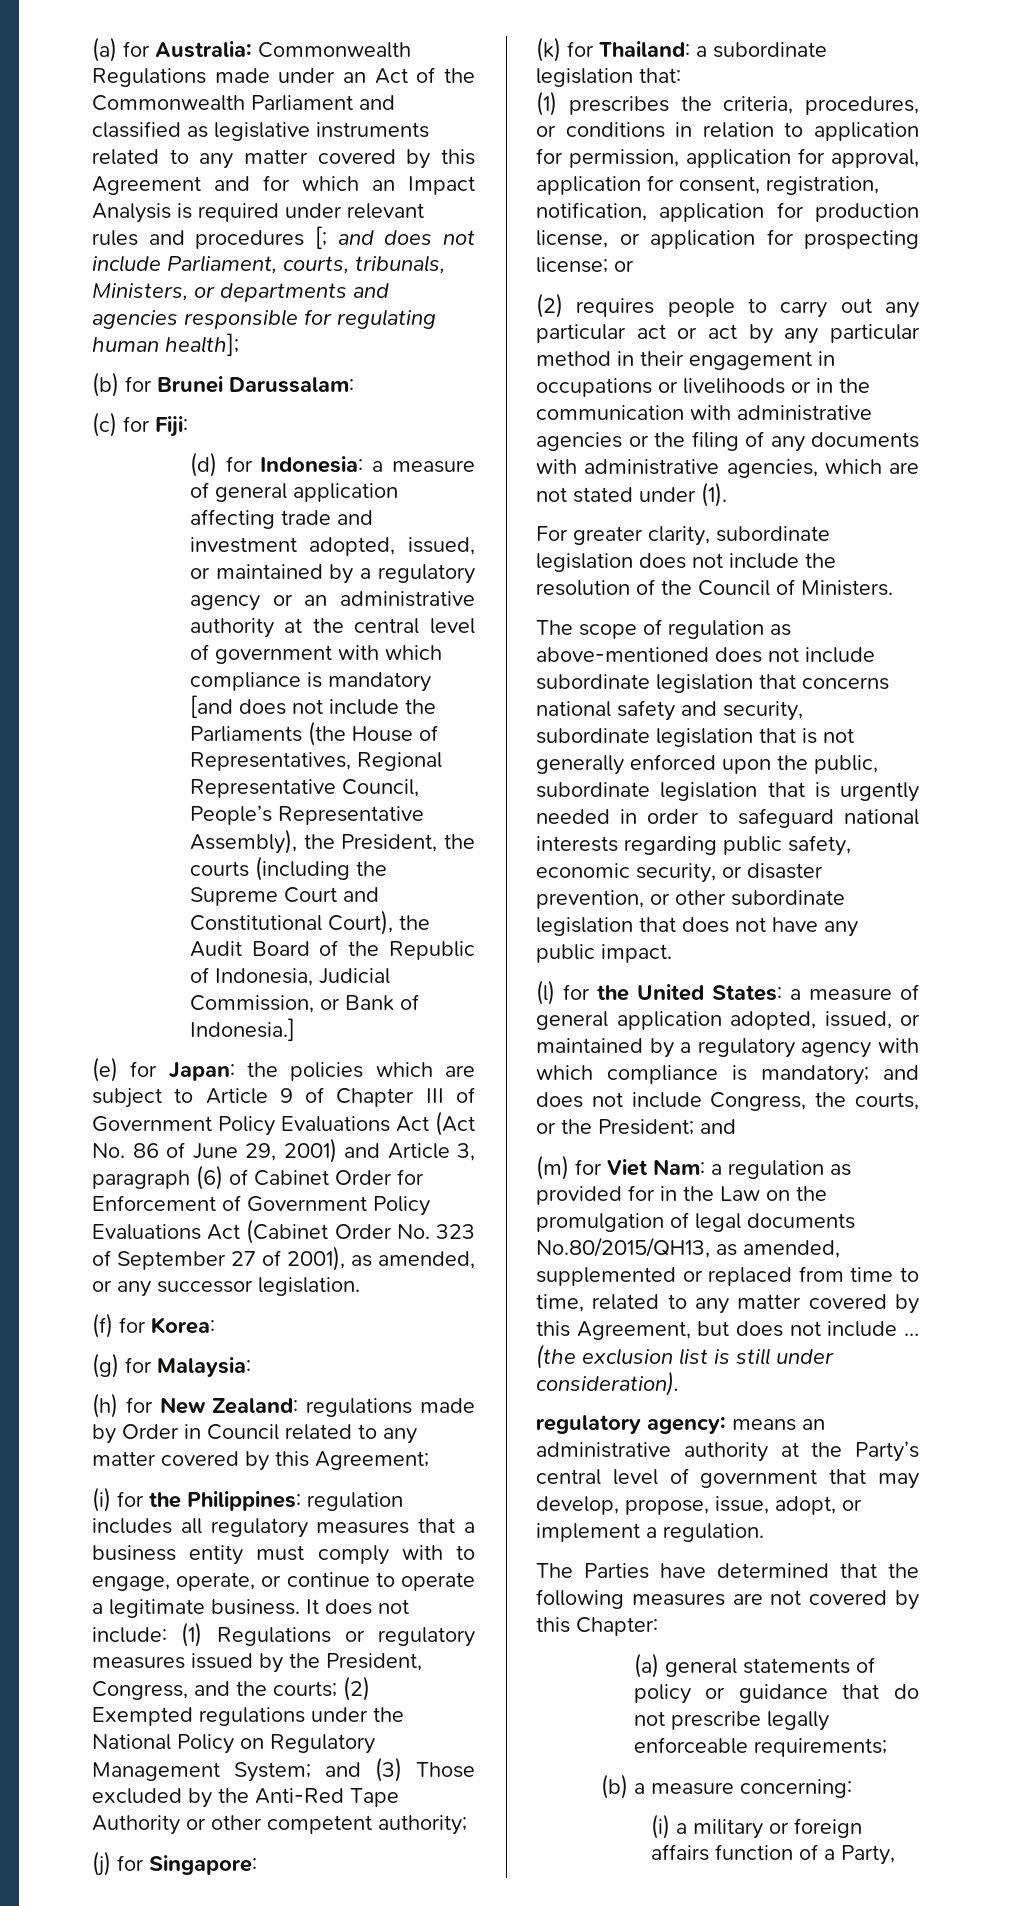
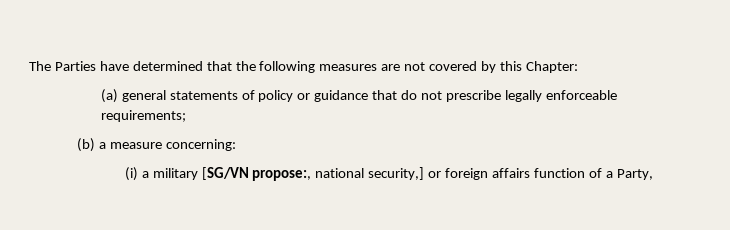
[92,37,411,62] [92,67,476,87] [92,95,395,111] [92,121,429,141] [92,149,475,169] [92,175,475,195] [92,203,424,223] [92,226,475,249] [92,255,445,274] [92,283,389,302] [92,309,436,329] [92,333,239,356] [92,372,354,397] [92,412,188,437] [189,452,476,477] [189,482,398,502] [189,509,373,529] [189,537,476,556] [189,564,476,584] [189,591,475,611] [189,618,475,638] [189,644,442,664] [189,672,431,692] [189,695,436,718] [189,721,438,746] [189,752,442,771] [189,779,419,798] [189,805,424,825] [189,829,476,854] [189,856,387,881] [189,887,379,906] [189,910,430,935] [189,940,475,960] [189,967,390,986] [189,994,419,1013] [189,1018,295,1041] [92,1057,475,1082] [92,1087,475,1108] [92,1111,475,1136] [92,1138,475,1163] [92,1165,424,1190] [92,1195,430,1216] [92,1219,475,1244] [92,1246,475,1271] [92,1277,360,1297] [92,1313,215,1338] [92,1353,251,1378] [92,1393,475,1418] [92,1424,417,1444] [92,1451,429,1471] [92,1487,403,1512] [92,1518,475,1538] [92,1545,475,1565] [92,1572,475,1591] [92,1599,409,1618] [92,1622,475,1647] [92,1653,422,1673] [92,1676,370,1701] [92,1707,404,1726] [92,1734,375,1754] [92,1757,475,1782] [92,1788,399,1808] [92,1815,467,1835] [92,1851,257,1876] [536,37,827,62] [536,68,681,87] [536,91,919,116] [536,122,919,141] [536,148,919,168] [536,175,879,195] [536,202,919,222] [536,229,919,249] [536,257,634,273] [536,293,919,318] [536,324,920,344] [536,351,835,370] [536,378,870,397] [536,405,872,421] [536,431,919,452] [536,459,919,478] [536,482,727,507] [536,526,830,546] [536,553,836,572] [536,579,893,596] [536,619,791,639] [536,647,875,663] [536,674,889,693] [536,700,803,721] [536,728,854,747] [536,754,878,775] [536,782,919,802] [536,808,919,828] [536,835,851,856] [536,863,823,883] [536,890,845,909] [536,917,858,937] [536,944,672,963] [536,980,919,1005] [536,1011,920,1030] [536,1038,919,1058] [536,1065,919,1085] [536,1092,919,1111] [536,1119,736,1135] [536,1155,851,1180] [536,1185,827,1205] [536,1212,855,1232] [536,1237,840,1258] [536,1266,919,1286] [536,1294,919,1314] [536,1321,919,1340] [536,1344,834,1369] [536,1371,679,1396] [536,1415,825,1434] [536,1441,919,1462] [536,1468,919,1489] [536,1496,862,1515] [536,1523,764,1542] (a) for Australia: Commonwealth Regulations made under an Act of the Commonwealth Parliament and classified as legislative instruments related to any matter covered by this Agreement and for which an Impact Analysis is required under relevant rules and procedures [; and does not include Parliament, courts, tribunals, Ministers, or departments and agencies responsible for regulating human health]; // (b) for Brunei Darussalam: // (c) for Fiji: // (d) for Indonesia: a measure of general application affecting trade and investment adopted, issued, or maintained by a regulatory agency or an administrative authority at the central level of government with which compliance is mandatory [and does not include the Parliaments (the House of Representatives, Regional Representative Council, People’s Representative Assembly), the President, the courts (including the Supreme Court and Constitutional Court), the Audit Board of the Republic of Indonesia, Judicial Commission, or Bank of Indonesia.] // (e) for Japan: the policies which are subject to Article 9 of Chapter III of Government Policy Evaluations Act (Act No. 86 of June 29, 2001) and Article 3, paragraph (6) of Cabinet Order for Enforcement of Government Policy Evaluations Act (Cabinet Order No. 323 of September 27 of 2001), as amended, or any successor legislation. // (f) for Korea: // (g) for Malaysia: // (h) for New Zealand: regulations made by Order in Council related to any matter covered by this Agreement; // (i) for the Philippines: regulation includes all regulatory measures that a business entity must comply with to engage, operate, or continue to operate a legitimate business. It does not include: (1) Regulations or regulatory measures issued by the President, Congress, and the courts; (2) Exempted regulations under the National Policy on Regulatory Management System; and (3) Those excluded by the Anti-Red Tape Authority or other competent authority; // (j) for Singapore: // (k) for Thailand: a subordinate legislation that: // (1) prescribes the criteria, procedures, or conditions in relation to application for permission, application for approval, application for consent, registration, notification, application for production license, or application for prospecting license; or // (2) requires people to carry out any particular act or act by any particular method in their engagement in occupations or livelihoods or in the communication with administrative agencies or the filing of any documents with administrative agencies, which are not stated under (1). // For greater clarity, subordinate legislation does not include the resolution of the Council of Ministers. // The scope of regulation as above-mentioned does not include subordinate legislation that concerns national safety and security, subordinate legislation that is not generally enforced upon the public, subordinate legislation that is urgently needed in order to safeguard national interests regarding public safety, economic security, or disaster prevention, or other subordinate legislation that does not have any public impact. // (l) for the United States: a measure of general application adopted, issued, or maintained by a regulatory agency with which compliance is mandatory; and does not include Congress, the courts, or the President; and // (m) for Viet Nam: a regulation as provided for in the Law on the promulgation of legal documents No.80/2015/QH13, as amended, supplemented or replaced from time to time, related to any matter covered by this Agreement, but does not include … (the exclusion list is still under consideration). // regulatory agency: means an administrative authority at the Party’s central level of government that may develop, propose, issue, adopt, or implement a regulation. // -> (29, 66) none
(763, 1829) none -> [201,167,425,181] [SG/VN propose:, national security,]

